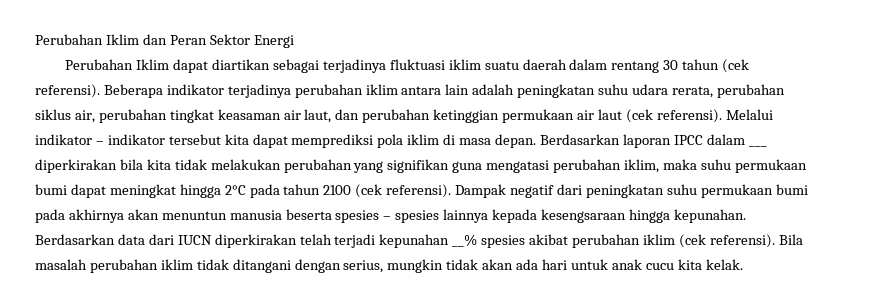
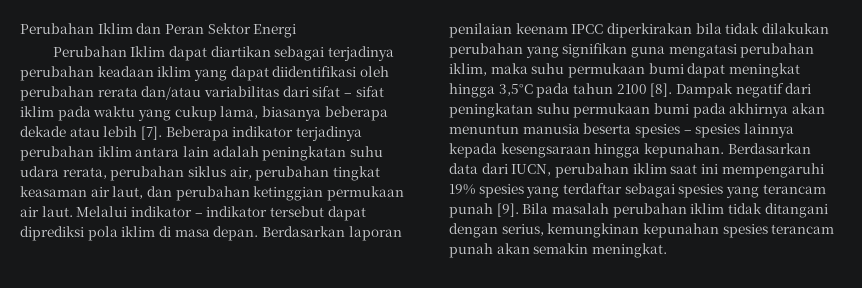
[389,59,750,73] [35,84,100,98] fluktuasi iklim suatu daerah dalam rentang 30 tahun (cek referensi). -> [20,66,389,81] [20,86,384,101] [20,106,388,121] [20,126,162,140] perubahan keadaan iklim yang dapat diidentifikasi oleh perubahan rerata dan/atau variabilitas dari sifat – sifat iklim pada waktu yang cukup lama, biasanya beberapa dekade atau lebih [7].
[597,109,722,123] laut (cek referensi). -> [41,206,73,217] laut.
[224,134,374,148] kita dapat memprediksi -> [327,206,366,221] [20,226,84,241] dapat diprediksi
[673,134,745,145] [748,145,767,147] [35,159,281,173] IPCC dalam ___ diperkirakan bila kita tidak melakukan -> [449,23,829,38] penilaian keenam IPCC diperkirakan bila tidak dilakukan
[224,185,246,195] 2°C -> [498,84,533,96] 3,5°C
[355,184,452,198] (cek referensi). -> [650,83,673,97] [8].
[177,234,775,248] IUCN diperkirakan telah terjadi kepunahan __% spesies akibat perubahan iklim (cek referensi). -> [511,163,824,178] [449,183,826,198] [449,203,519,218] IUCN, perubahan iklim saat ini mempengaruhi 19% spesies yang terdaftar sebagai spesies yang terancam punah [9].
[387,259,743,273] mungkin tidak akan ada hari untuk anak cucu kita kelak. -> [547,223,835,238] [449,243,667,258] kemungkinan kepunahan spesies terancam punah akan semakin meningkat.

